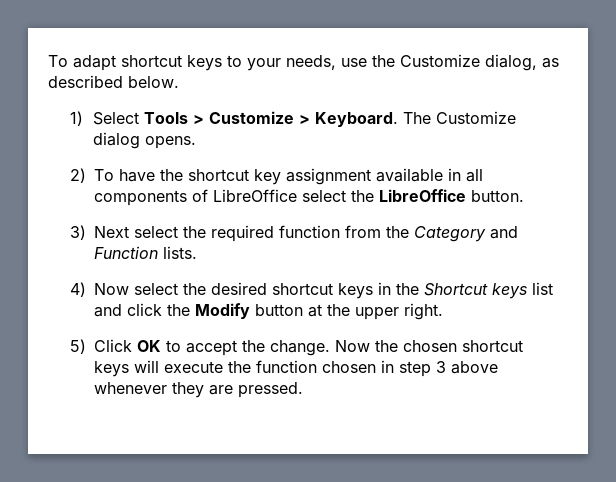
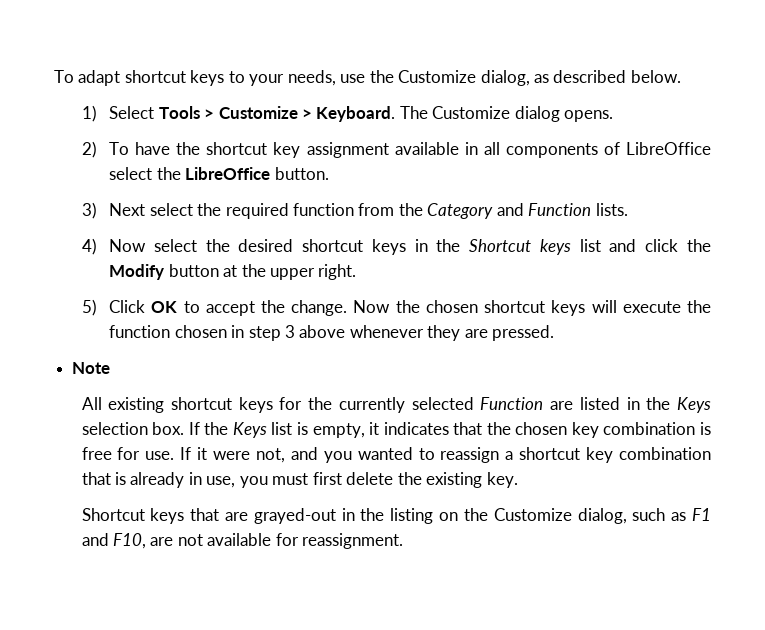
(304, 390) none -> [72,362,111,374] [81,397,711,413] [81,422,711,438] [81,447,711,463] [81,472,518,488] [81,508,712,524] [81,533,404,549] // Note // All existing shortcut keys for the currently selected Function are listed in the Keys selection box. If the Keys list is empty, it indicates that the chosen key combination is free for use. If it were not, and you wanted to reassign a shortcut key combination that is already in use, you must first delete the existing key. // Shortcut keys that are grayed-out in the listing on the Customize dialog, such as F1 and F10, are not available for reassignment.

